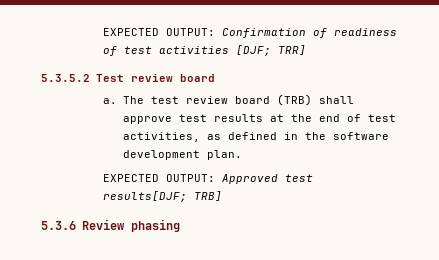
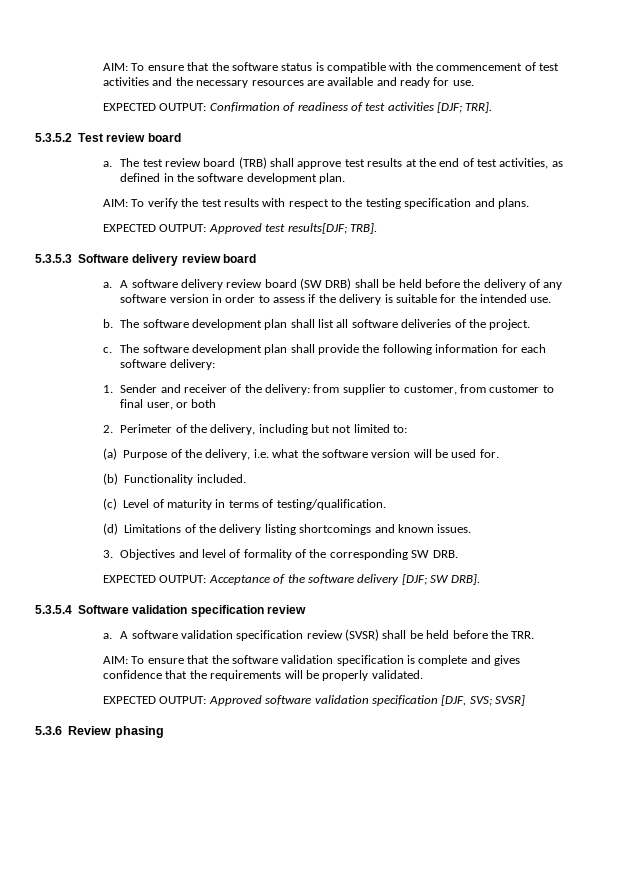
(103, 32) none -> [103,62,559,73] [103,77,474,88] AIM: To ensure that the software status is compatible with the commencement of test activities and the necessary resources are available and ready for use. //
[278,45,307,55] TRR] -> [465,102,493,113] TRR].
(242, 155) none -> [103,198,529,209] // AIM: To verify the test results with respect to the testing specification and plans.
[194,191,223,201] TRB] -> [349,223,377,234] [35,254,256,266] [103,278,563,290] [120,294,552,305] [103,319,531,330] [103,344,546,355] [120,359,215,370] [103,384,554,395] [120,399,217,410] [103,424,408,435] [103,448,499,460] [103,473,246,485] [103,498,386,510] [103,523,472,535] [103,549,458,560] [103,574,481,585] [35,605,306,617] [103,629,535,641] [103,655,521,666] [103,670,423,681] [103,695,526,706] TRB]. // 5.3.5.3 Software delivery review board // a. A software delivery review board (SW DRB) shall be held before the delivery of any software version in order to assess if the delivery is suitable for the intended use. // b. The software development plan shall list all software deliveries of the project. // c. The software development plan shall provide the following information for each software delivery: // 1. Sender and receiver of the delivery: from supplier to customer, from customer to final user, or both // 2. Perimeter of the delivery, including but not limited to: // (a) Purpose of the delivery, i.e. what the software version will be used for. // (b) Functionality included. // (c) Level of maturity in terms of testing/qualification. // (d) Limitations of the delivery listing shortcomings and known issues. // 3. Objectives and level of formality of the corresponding SW DRB. // EXPECTED OUTPUT: Acceptance of the software delivery [DJF; SW DRB]. // 5.3.5.4 Software validation specification review // a. A software validation specification review (SVSR) shall be held before the TRR. // AIM: To ensure that the software validation specification is complete and gives confidence that the requirements will be properly validated. // EXPECTED OUTPUT: Approved software validation specification [DJF, SVS; SVSR]

